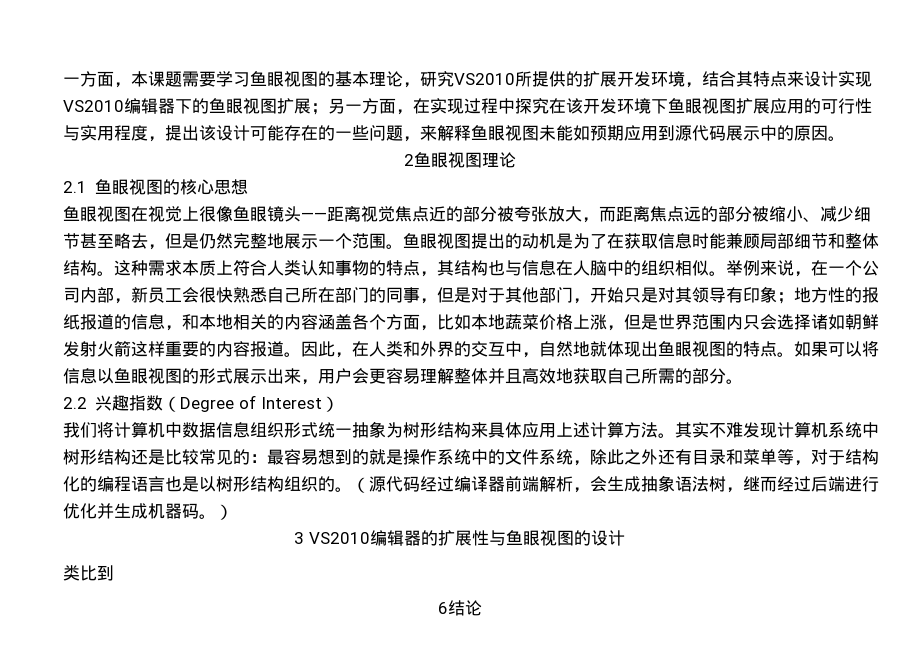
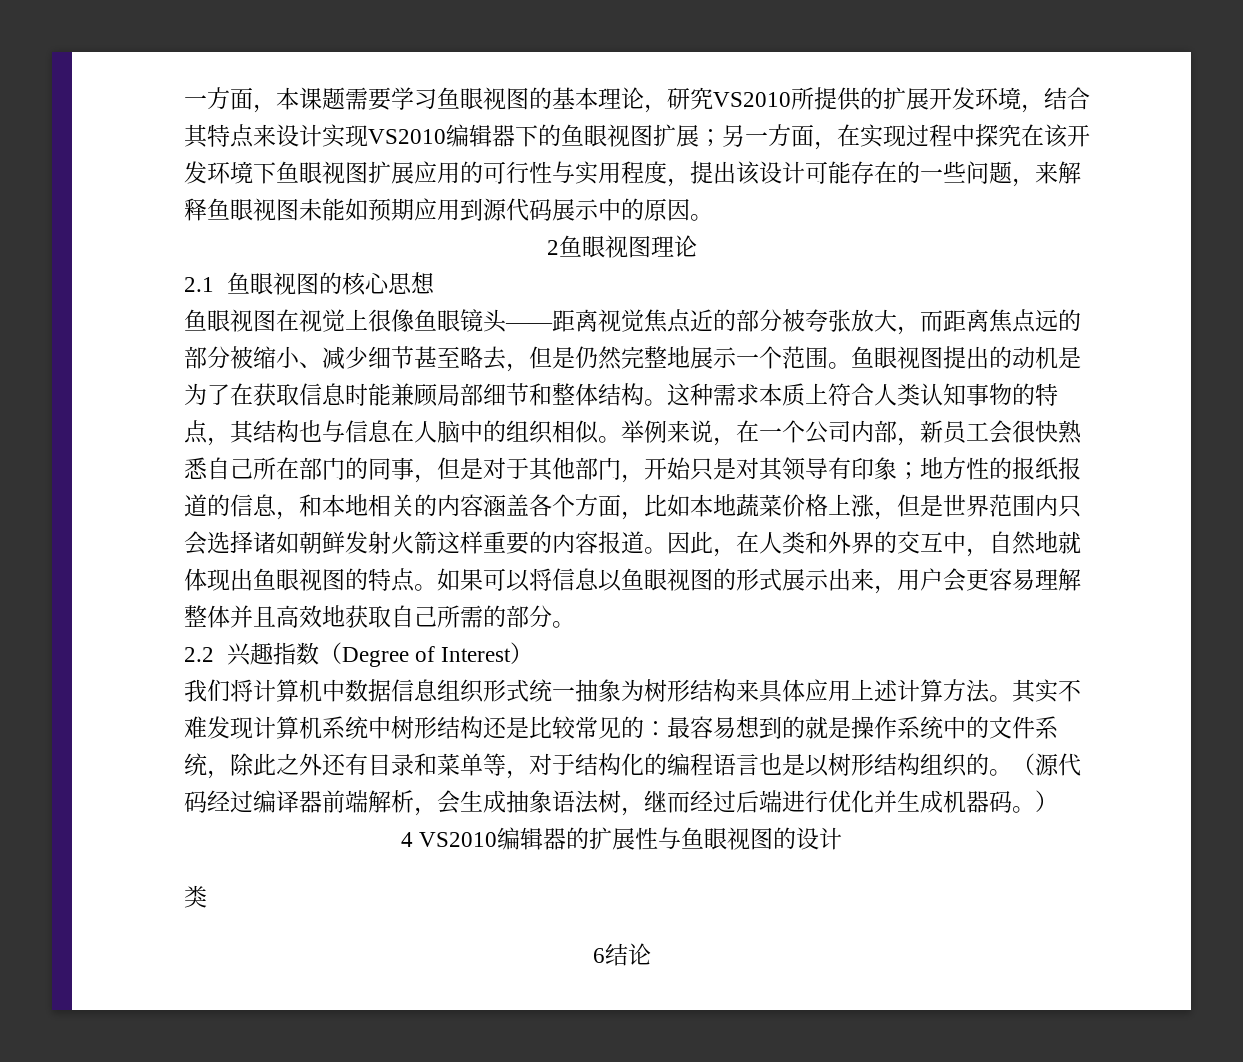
[294,532,305,544] 3 -> [400,832,413,847] 4
[79,565,114,581] 比到 -> (207, 896) none

